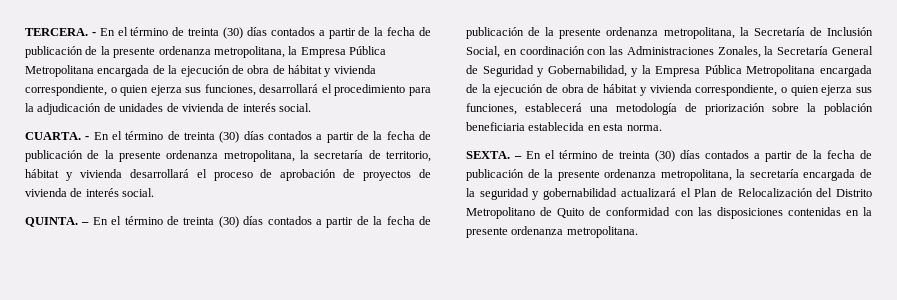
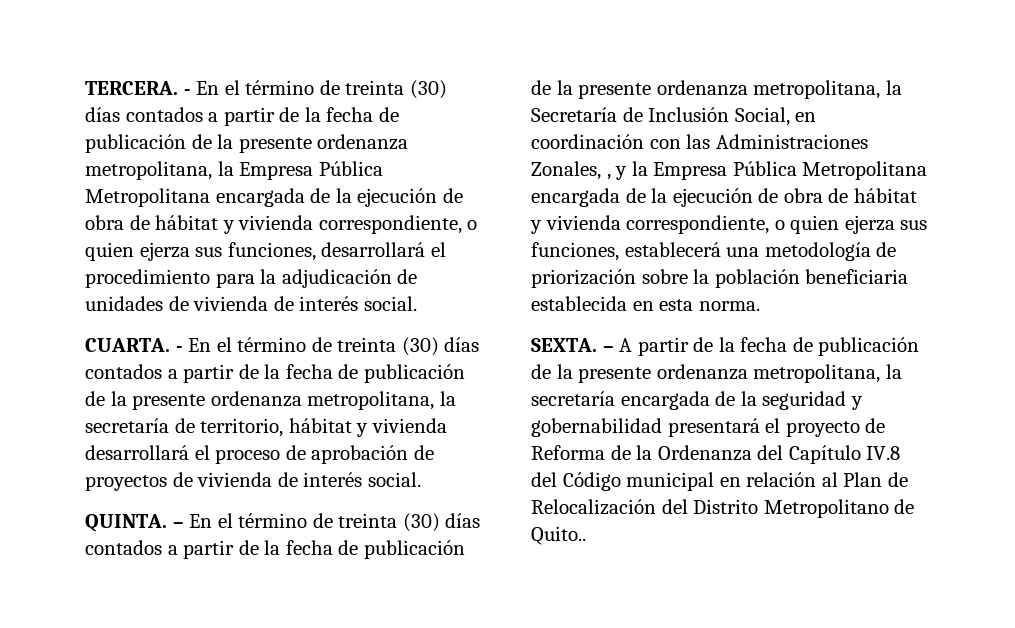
[764,46,873,55] [466,65,627,77] la Secretaría General de Seguridad y Gobernabilidad, -> [606,174,611,180] ,
[526,150,760,162] En el término de treinta (30) días contados a -> [619,338,633,352] A
[620,188,691,197] actualizará el -> [667,418,886,437] [531,445,901,464] [531,472,838,491] presentará el proyecto de Reforma de la Ordenanza del Capítulo IV.8 del Código municipal en relación al
[557,207,872,219] [466,226,638,238] Quito de conformidad con las disposiciones contenidas en la presente ordenanza metropolitana. -> [531,526,586,545] Quito..

